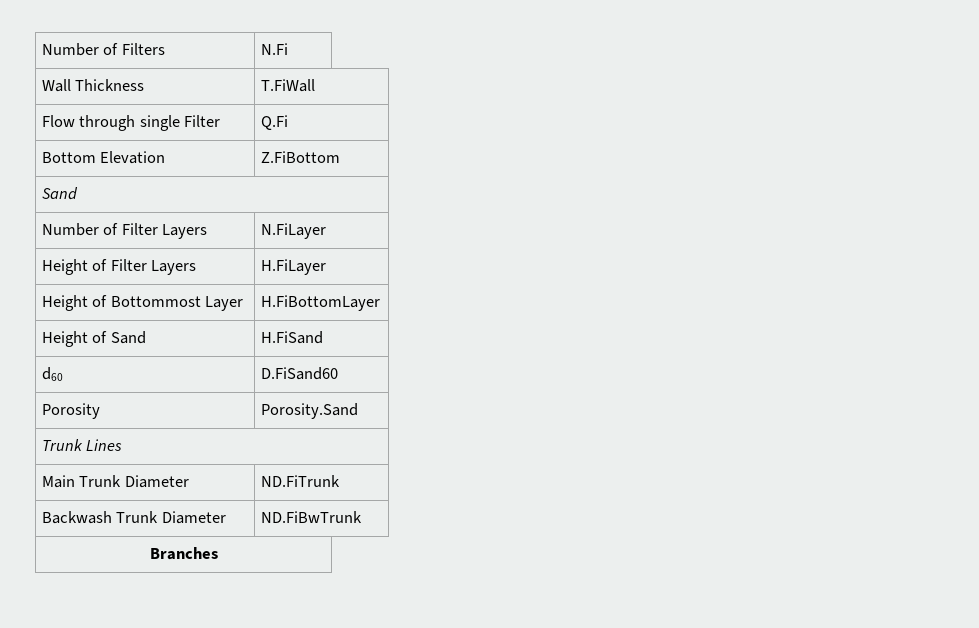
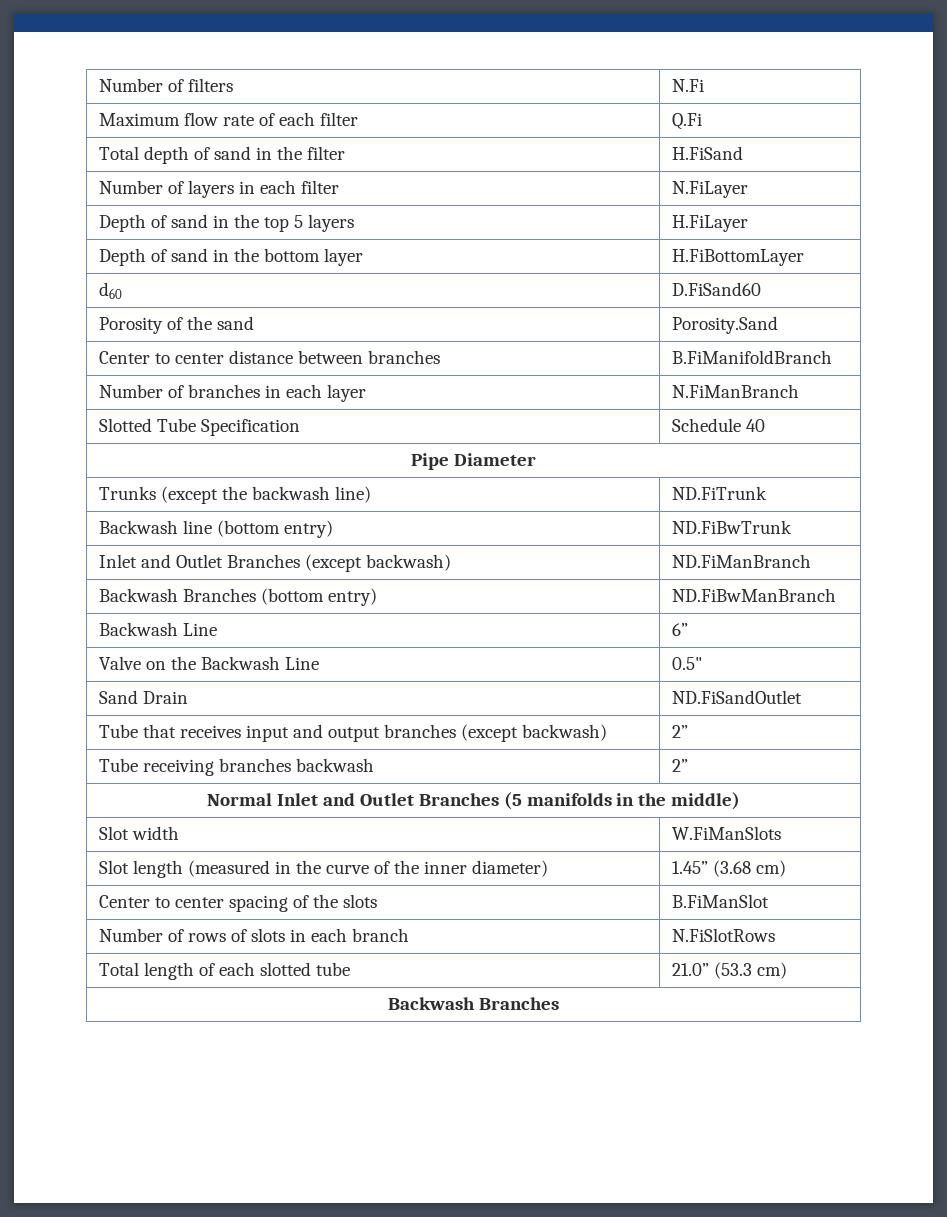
[41,43,165,56] Number of Filters -> [99,78,234,92] Number of filters
[41,79,145,92] [260,79,315,92] [41,115,221,131] [260,115,288,130] [41,151,166,164] [260,151,340,163] [41,187,78,200] [41,223,208,239] [260,223,326,239] [41,259,197,275] [260,259,326,275] [41,295,244,311] [260,295,380,311] [41,331,146,347] [260,331,323,344] [41,367,63,381] [260,367,338,380] [41,403,100,419] [260,403,358,419] [41,439,123,451] [41,475,189,488] [260,475,340,487] [41,511,226,524] [260,511,362,523] Wall Thickness | T.FiWall // Flow through single Filter | Q.Fi // Bottom Elevation | Z.FiBottom // Sand // Number of Filter Layers | N.FiLayer // Height of Filter Layers | H.FiLayer // Height of Bottommost Layer | H.FiBottomLayer // Height of Sand | H.FiSand // d60 | D.FiSand60 // Porosity | Porosity.Sand // Trunk Lines // Main Trunk Diameter | ND.FiTrunk // Backwash Trunk Diameter | ND.FiBwTrunk // -> [99,112,359,126] [672,113,703,130] [99,146,346,164] [672,146,744,160] [99,180,340,198] [672,181,749,198] [99,214,355,232] [672,215,749,232] [99,248,364,266] [672,249,805,266] [99,282,123,299] [672,282,762,296] [99,316,255,334] [672,316,779,334] [99,350,441,364] [672,350,833,364] [99,384,367,402] [672,384,800,398] [99,418,301,436] [672,418,766,432] [411,453,536,470] [99,486,372,504] [672,486,768,500] [99,520,334,538] [672,520,793,534] [99,554,452,572] [672,554,812,568] [99,588,378,606] [672,588,837,602] [99,622,218,636] [672,623,689,636] [99,656,320,670] [672,657,703,670] [99,690,189,704] [672,690,803,704] [99,724,608,742] [672,725,689,738] [99,758,375,776] [672,759,689,772] [206,792,741,810] [99,826,180,840] [672,826,782,840] [99,860,548,878] [672,860,787,877] [99,894,378,912] [672,894,770,908] [99,928,410,942] [672,928,776,942] [99,962,351,980] [672,962,788,979] [388,997,476,1010] Maximum flow rate of each filter | Q.Fi // Total depth of sand in the filter | H.FiSand // Number of layers in each filter | N.FiLayer // Depth of sand in the top 5 layers | H.FiLayer // Depth of sand in the bottom layer | H.FiBottomLayer // d60 | D.FiSand60 // Porosity of the sand | Porosity.Sand // Center to center distance between branches | B.FiManifoldBranch // Number of branches in each layer | N.FiManBranch // Slotted Tube Specification | Schedule 40 // Pipe Diameter // Trunks (except the backwash line) | ND.FiTrunk // Backwash line (bottom entry) | ND.FiBwTrunk // Inlet and Outlet Branches (except backwash) | ND.FiManBranch // Backwash Branches (bottom entry) | ND.FiBwManBranch // Backwash Line | 6” // Valve on the Backwash Line | 0.5" // Sand Drain | ND.FiSandOutlet // Tube that receives input and output branches (except backwash) | 2” // Tube receiving branches backwash | 2” // Normal Inlet and Outlet Branches (5 manifolds in the middle) // Slot width | W.FiManSlots // Slot length (measured in the curve of the inner diameter) | 1.45” (3.68 cm) // Center to center spacing of the slots | B.FiManSlot // Number of rows of slots in each branch | N.FiSlotRows // Total length of each slotted tube | 21.0” (53.3 cm) // Backwash

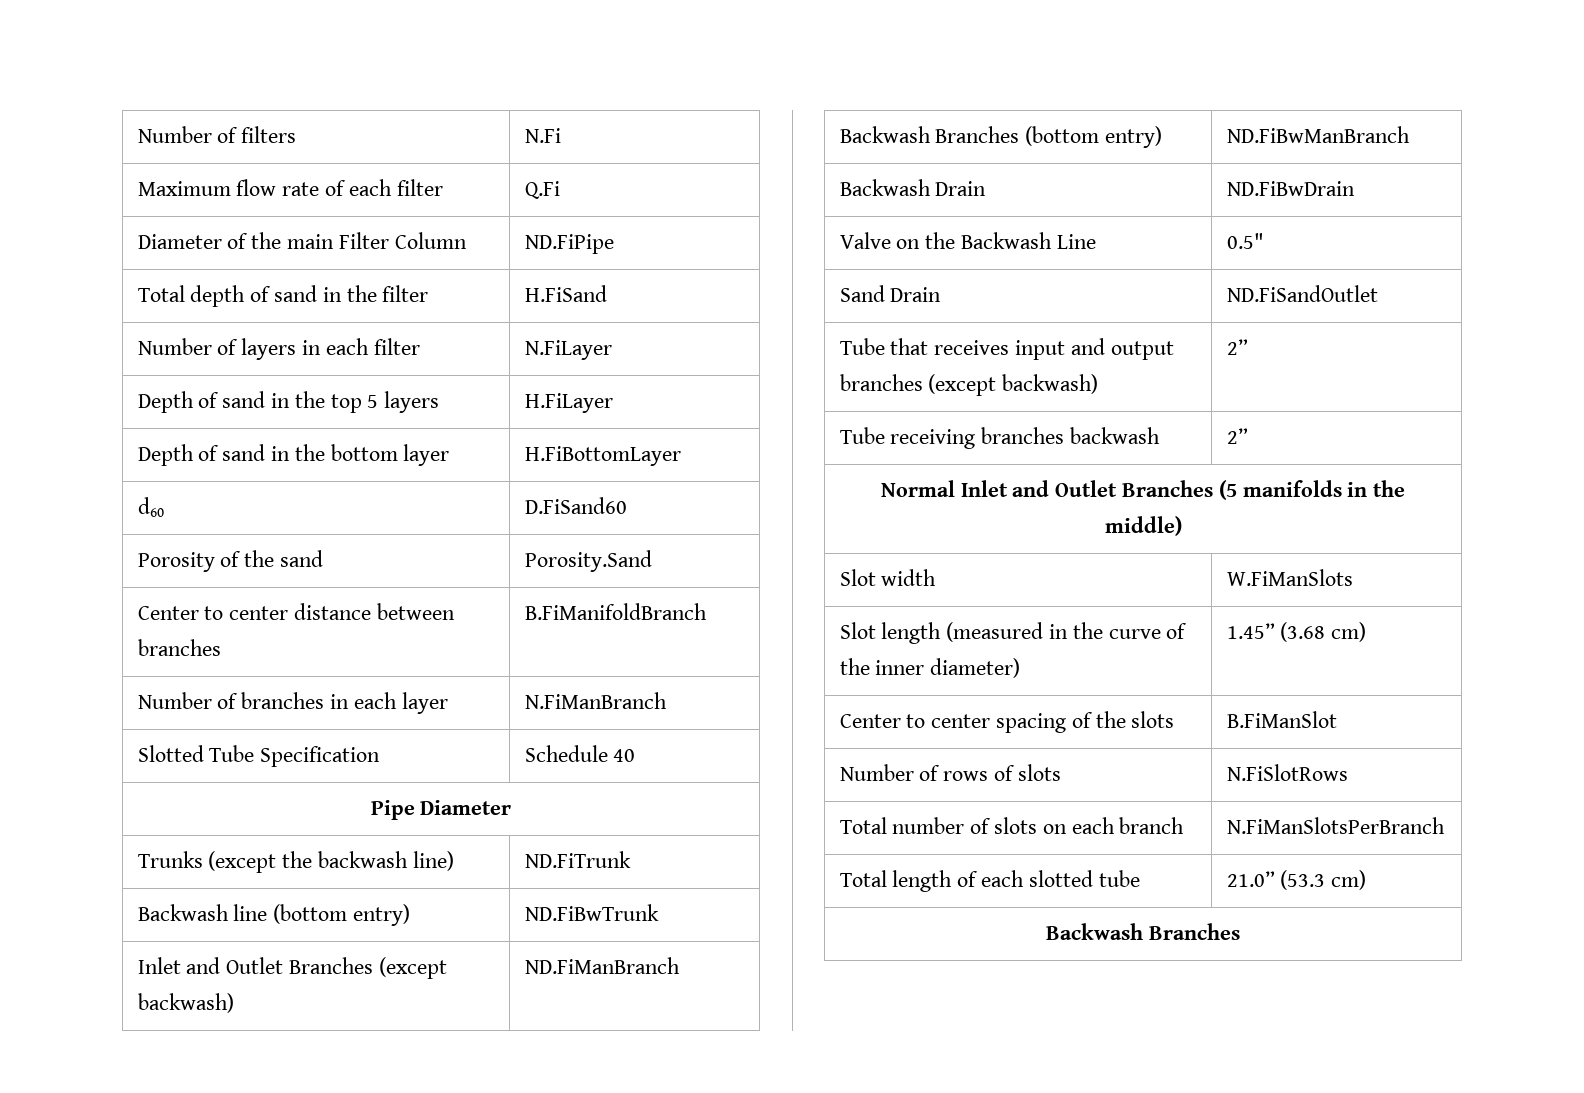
(703, 121) none -> [137,232,467,249] [524,234,614,254] // Diameter of the main Filter Column | ND.FiPipe
[183,623,218,636] [672,623,689,636] Line | 6” -> [935,181,987,196] [1226,181,1355,196] Drain | ND.FiBwDrain
[290,929,307,942] in -> [1226,764,1348,781] [839,817,1067,834] | N.FiSlotRows // Total number of slots on
[672,928,776,942] N.FiSlotRows -> [1226,817,1445,834] N.FiManSlotsPerBranch

